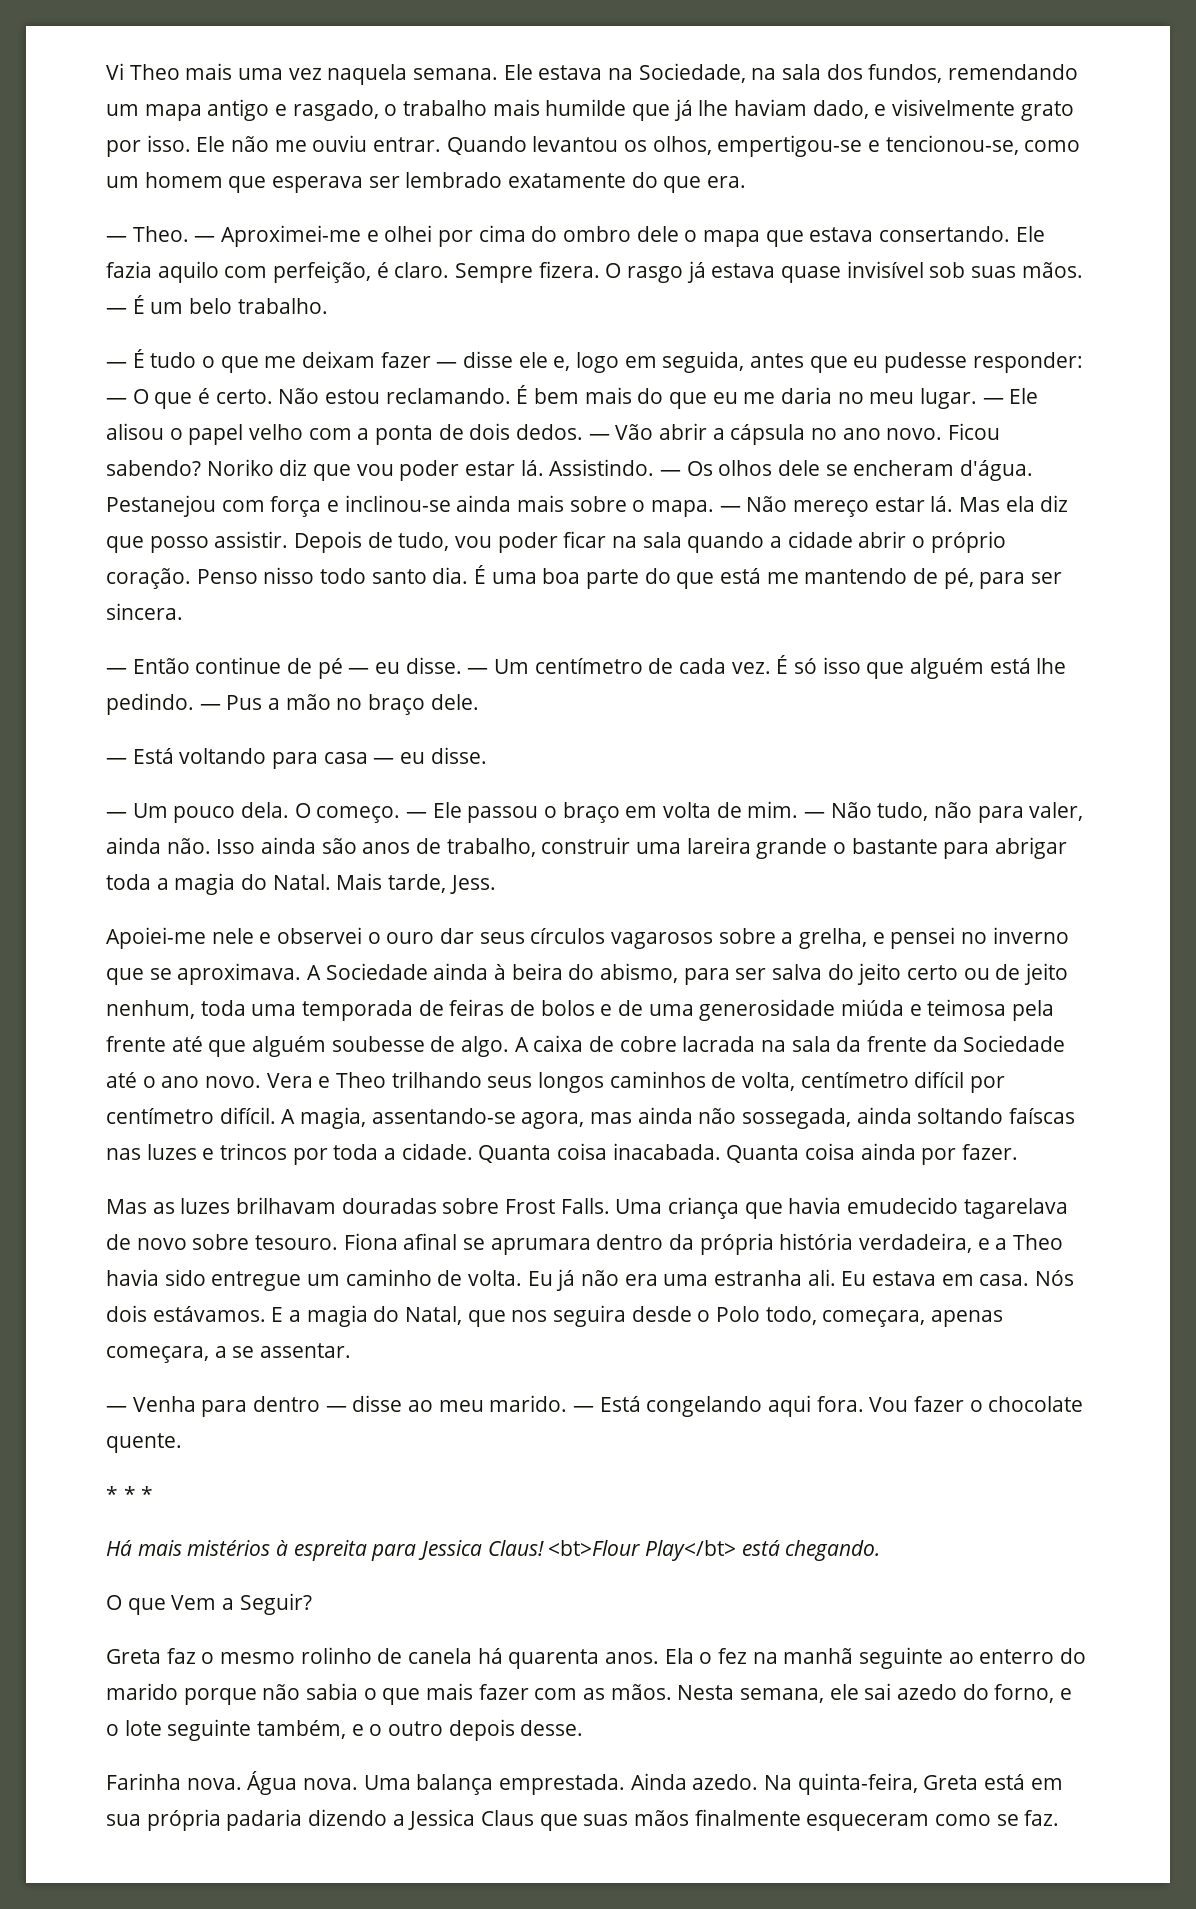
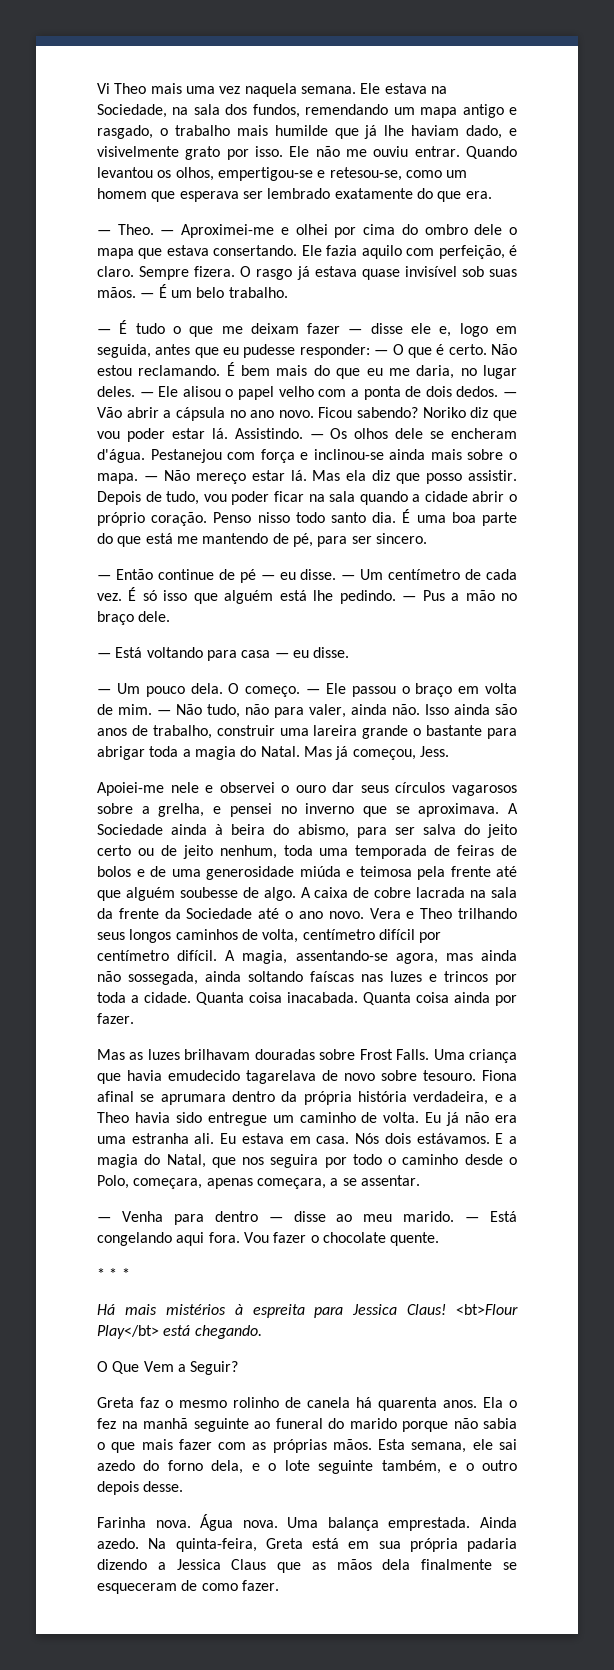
[885,135,1019,155] tencionou-se, -> [329,167,402,181] retesou-se,
[781,387,978,409] daria no meu lugar. -> [416,365,518,379] [97,386,135,397] daria, no lugar deles.
[106,603,183,620] sincera. -> [375,533,427,544] sincero.
[336,873,447,893] Mais tarde, -> [303,746,416,760] Mas já começou,
[631,1306,817,1325] desde o Polo todo, -> [324,1154,517,1168] [97,1175,129,1189] por todo o caminho desde o Polo,
[127,1598,166,1615] que -> [112,1361,140,1374] Que
[979,1649,1055,1664] enterro -> [275,1418,323,1429] funeral
[610,1684,735,1700] mãos. Nesta -> [272,1439,406,1453] próprias mãos. Esta
[994,1684,1055,1703] forno, -> [167,1460,244,1474] forno dela,
[583,1809,1060,1831] suas mãos finalmente esqueceram como se faz. -> [311,1559,517,1570] [97,1580,279,1594] as mãos dela finalmente se esqueceram de como fazer.

